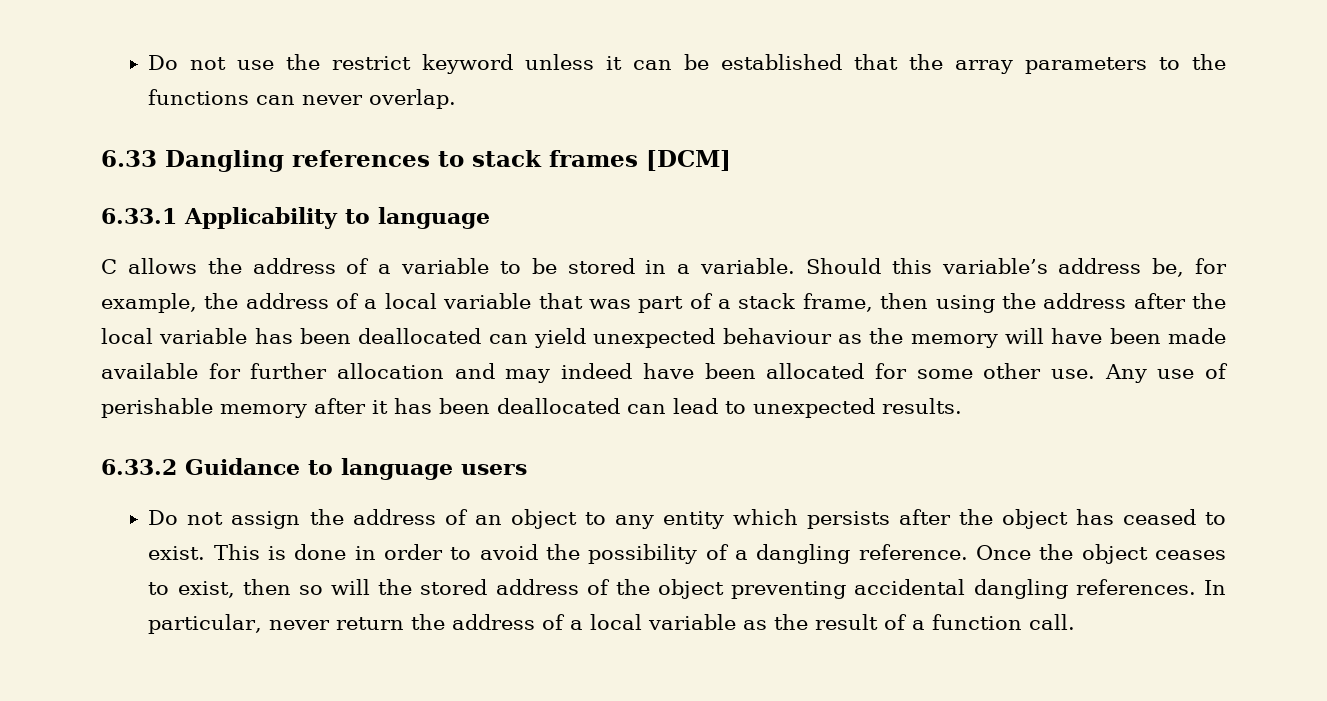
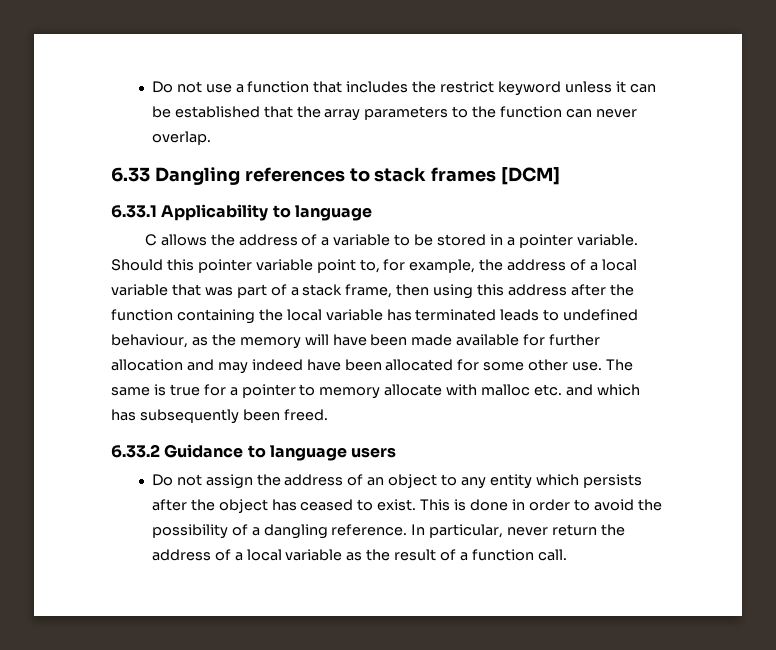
(275, 65) none -> [235,81,409,93] a function that includes
[148,89,250,105] functions -> [500,106,563,118] function
(691, 269) none -> [518,234,573,248] pointer
[941,258,1185,277] variable’s address be, -> [197,259,380,273] pointer variable point to,
[1001,293,1036,309] the -> [477,284,505,296] this
[101,328,832,348] local variable has been deallocated can yield unexpected behaviour -> [111,309,639,324] [111,334,188,348] function containing the local variable has terminated leads to undefined behaviour,
[1104,363,1228,383] [101,398,962,418] Any use of perishable memory after it has been deallocated can lead to unexpected results. -> [606,359,634,371] [111,384,640,399] [111,409,328,424] The same is true for a pointer to memory allocate with malloc etc. and which has subsequently been freed.
[976,544,1227,564] [148,579,1196,599] Once the object ceases to exist, then so will the stored address of the object preventing accidental dangling references. -> (408, 530) none

